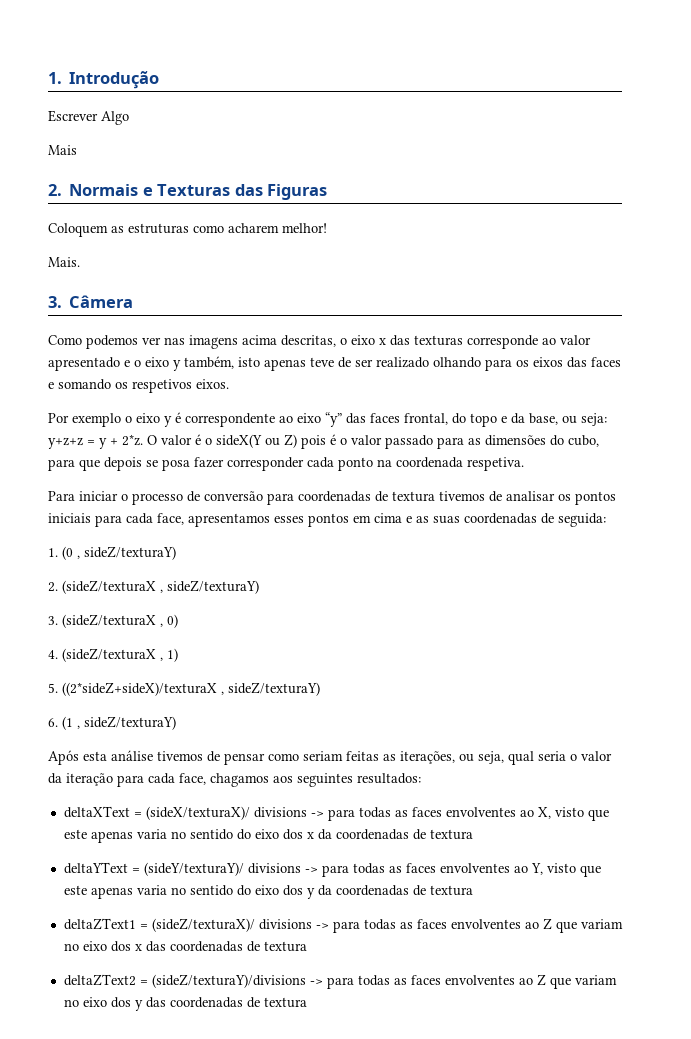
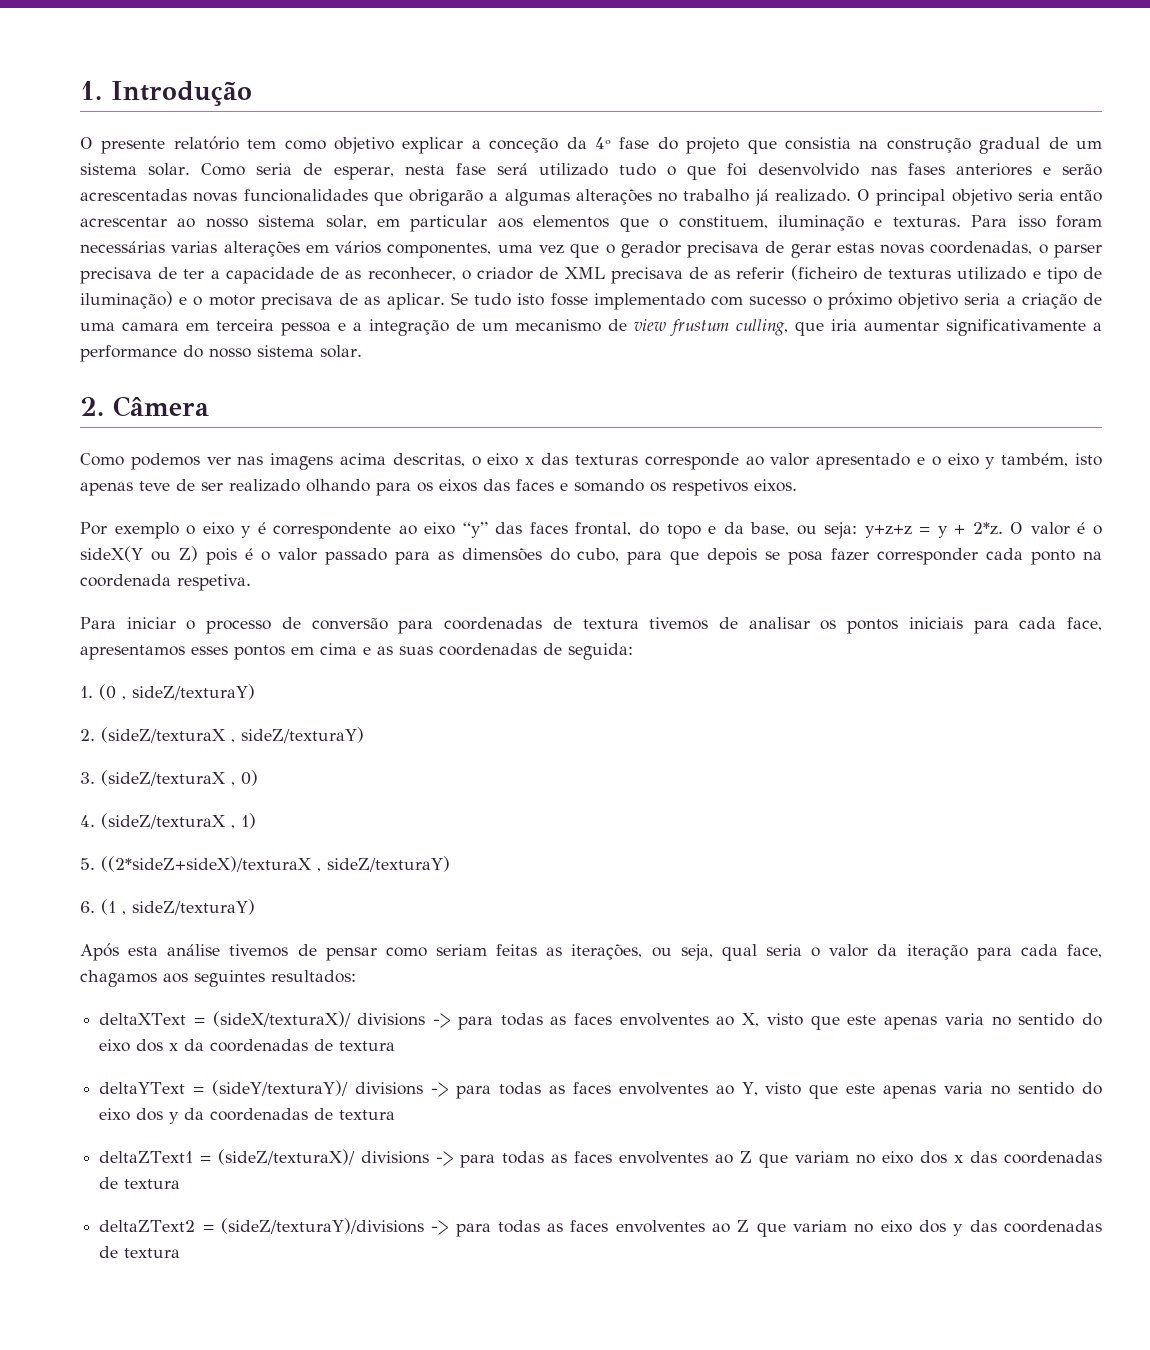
[48,110,129,125] [48,145,77,155] [48,184,328,200] [48,223,327,237] [48,257,80,267] [48,296,62,308] Escrever Algo // Mais // 2. Normais e Texturas das Figuras // Coloquem as estruturas como acharem melhor! // Mais. // 3. -> [80,136,1102,154] [80,163,1103,180] [80,189,1102,206] [80,215,1102,232] [80,241,1103,258] [80,265,1103,284] [80,291,1103,310] [80,319,1102,336] [80,345,362,362] [80,397,104,416] O presente relatório tem como objetivo explicar a conceção da 4º fase do projeto que consistia na construção gradual de um sistema solar. Como seria de esperar, nesta fase será utilizado tudo o que foi desenvolvido nas fases anteriores e serão acrescentadas novas funcionalidades que obrigarão a algumas alterações no trabalho já realizado. O principal objetivo seria então acrescentar ao nosso sistema solar, em particular aos elementos que o constituem, iluminação e texturas. Para isso foram necessárias varias alterações em vários componentes, uma vez que o gerador precisava de gerar estas novas coordenadas, o parser precisava de ter a capacidade de as reconhecer, o criador de XML precisava de as referir (ficheiro de texturas utilizado e tipo de iluminação) e o motor precisava de as aplicar. Se tudo isto fosse implementado com sucesso o próximo objetivo seria a criação de uma camara em terceira pessoa e a integração de um mecanismo de view frustum culling, que iria aumentar significativamente a performance do nosso sistema solar. // 2.

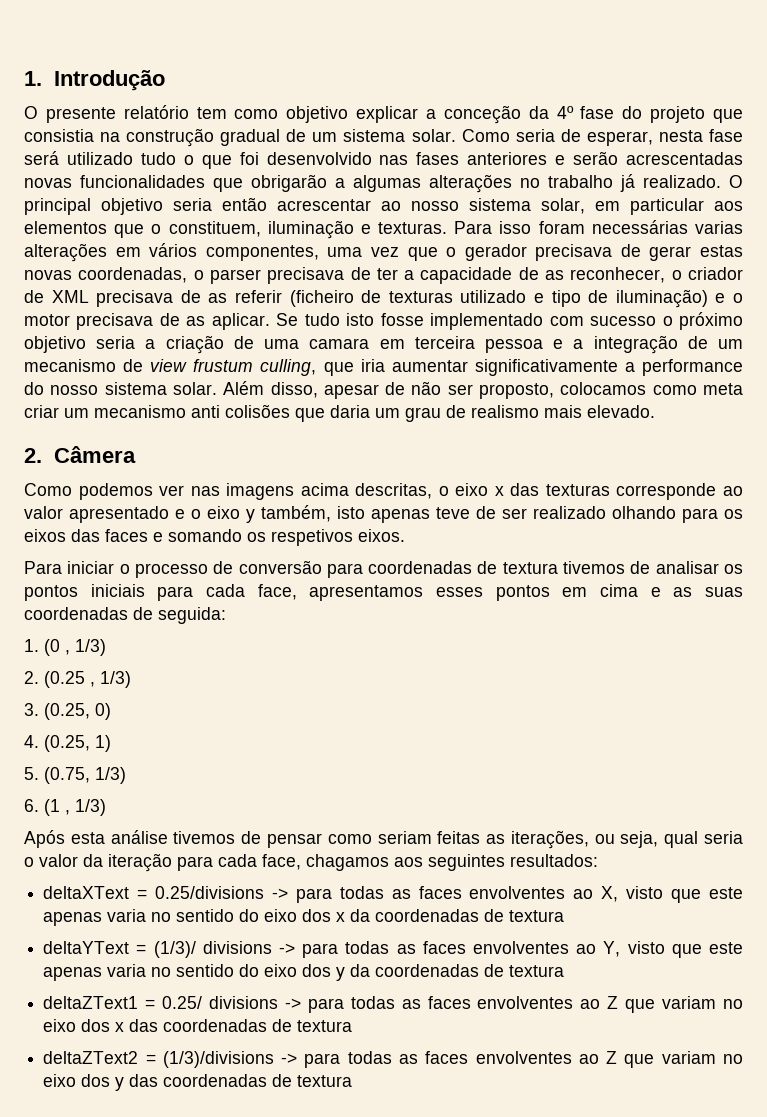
(362, 351) none -> [223,381,743,399] [24,404,655,422] Além disso, apesar de não ser proposto, colocamos como meta criar um mecanismo anti colisões que daria um grau de realismo mais elevado.
[80,522,1103,539] [80,546,1103,565] [80,574,251,591] // Por exemplo o eixo y é correspondente ao eixo “y” das faces frontal, do topo e da base, ou seja: y+z+z = y + 2*z. O valor é o sideX(Y ou Z) pois é o valor passado para as dimensões do cubo, para que depois se posa fazer corresponder cada ponto na coordenada respetiva. -> (405, 535) none
[132,684,255,700] [80,727,364,743] sideZ/texturaY) // 2. (sideZ/texturaX , sideZ/texturaY) -> [75,639,106,656] [24,671,131,688] 1/3) // 2. (0.25 , 1/3)
[101,770,235,786] (sideZ/texturaX , -> [44,703,90,720] (0.25,
[101,813,235,829] (sideZ/texturaX , -> [44,735,90,752] (0.25,
[101,856,450,872] ((2*sideZ+sideX)/texturaX , sideZ/texturaY) -> [44,767,126,784] (0.75, 1/3)
[132,899,255,915] sideZ/texturaY) -> [75,799,106,816] 1/3)
[212,1011,426,1027] (sideX/texturaX)/ divisions -> [155,886,265,899] 0.25/divisions
[212,1080,349,1096] (sideY/texturaY)/ -> [153,941,196,958] (1/3)/
[218,1149,356,1165] (sideZ/texturaX)/ -> [162,996,203,1009] 0.25/
[220,1218,424,1234] (sideZ/texturaY)/divisions -> [162,1051,274,1068] (1/3)/divisions

